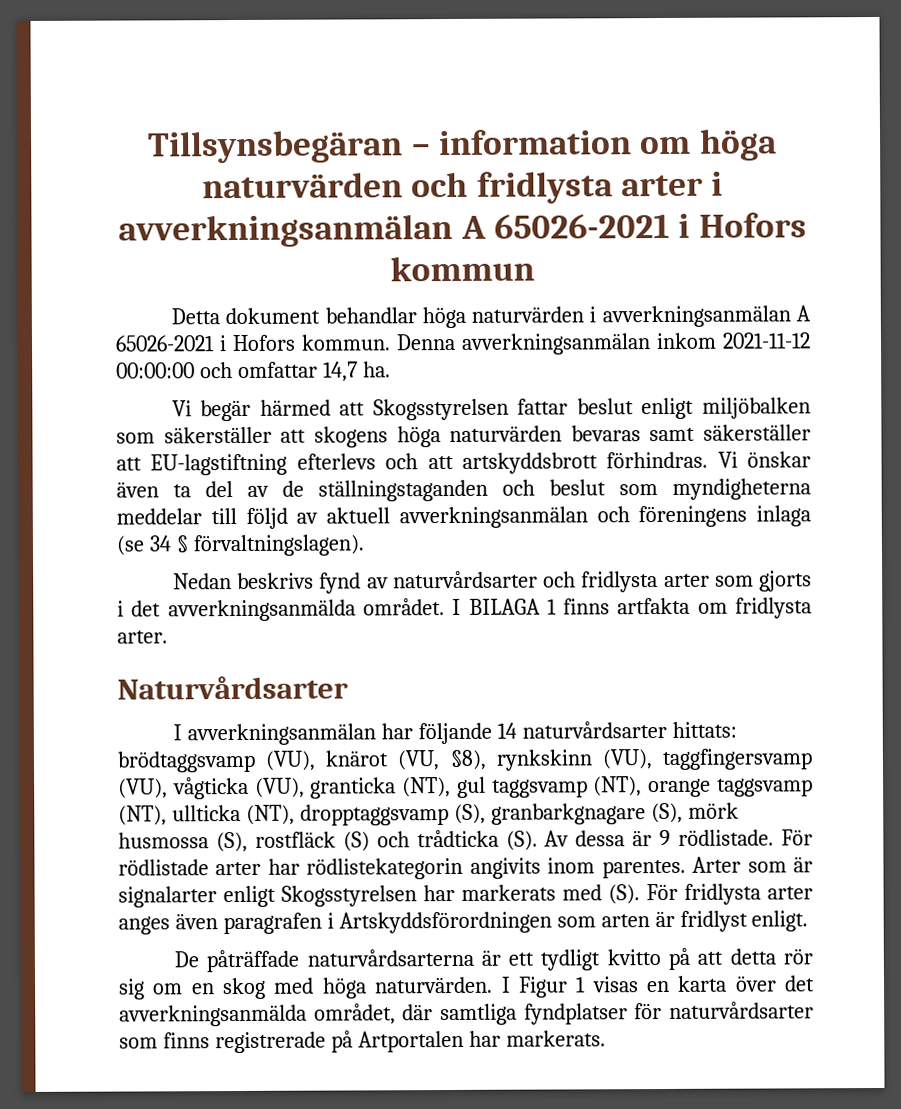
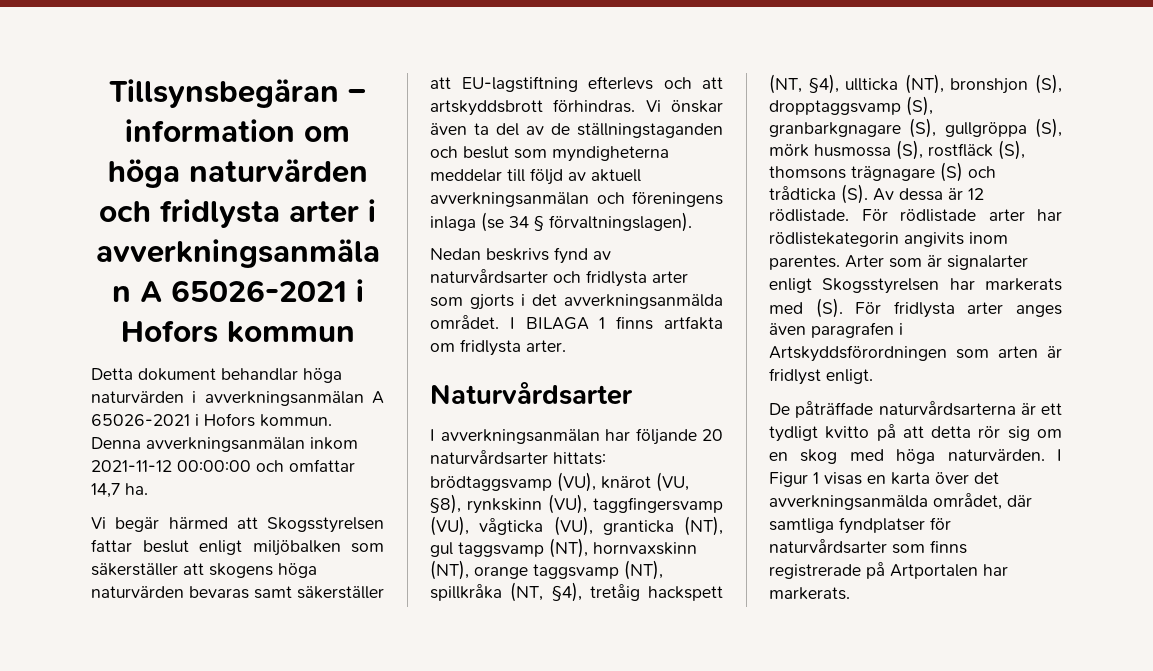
[496,722,517,739] 14 -> [702,429,723,441] 20
(643, 786) none -> [593,542,697,555] [430,560,469,580] hornvaxskinn (NT),
[171,804,295,825] ullticka (NT), -> [430,582,723,602] [769,74,1062,94] spillkråka (NT, §4), tretåig hackspett (NT, §4), ullticka (NT), bronshjon (S),
(683, 813) none -> [944,118,1062,138] gullgröppa (S),
(336, 839) none -> [998,140,1025,160] [769,166,935,181] (S), thomsons trägnagare
[659,829,672,847] 9 -> [968,188,984,200] 12

